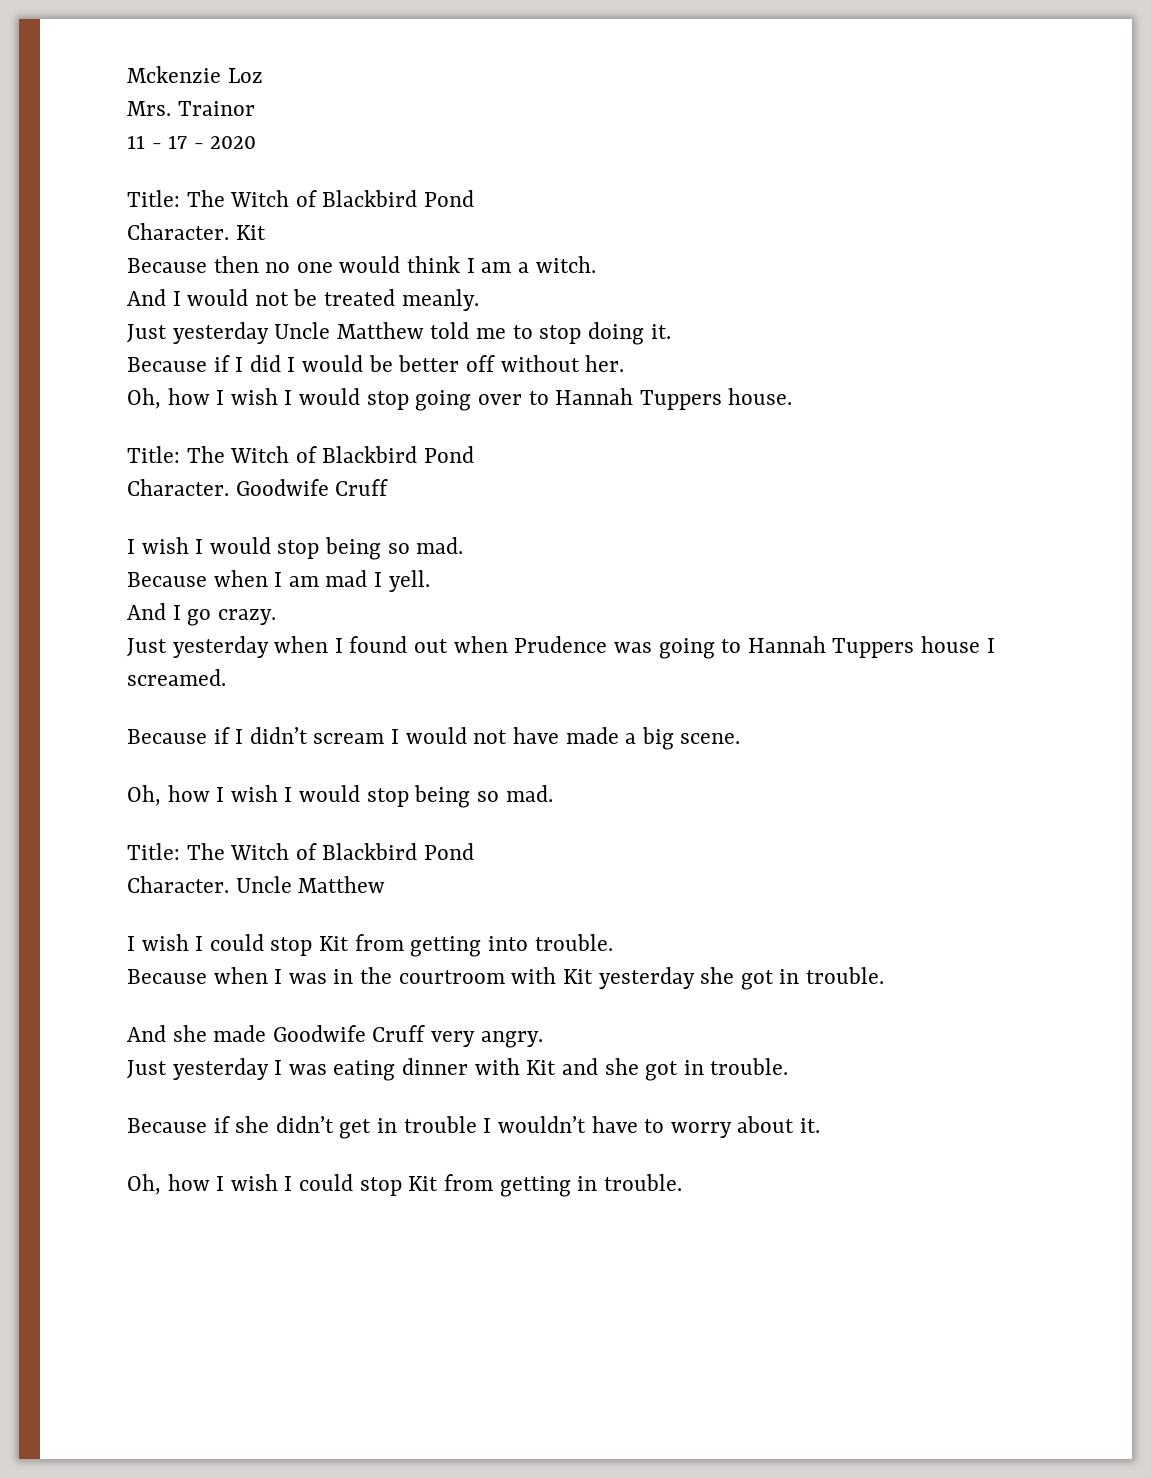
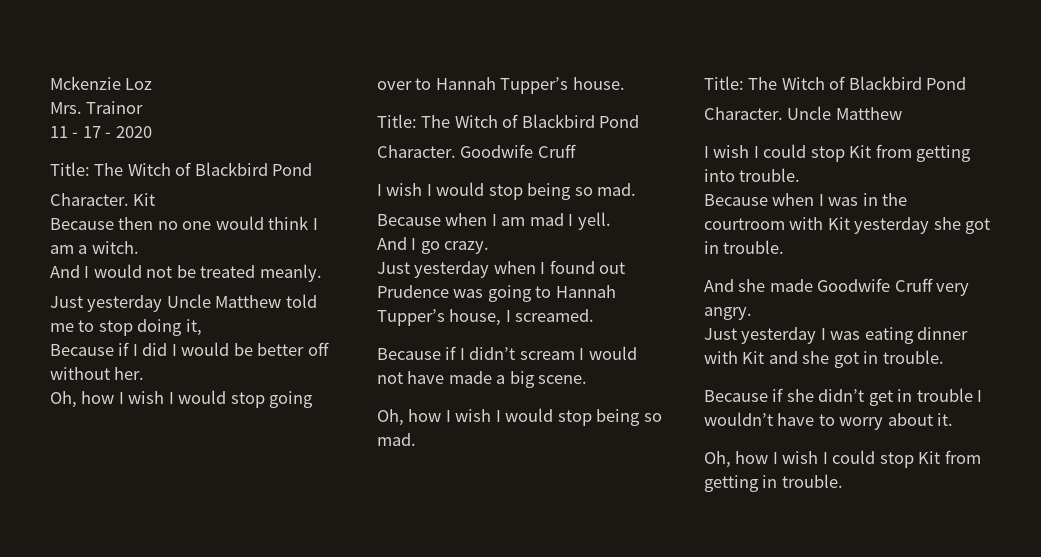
[650,324,671,339] it. -> [185,319,202,336] it,
[639,390,722,410] Tuppers -> [500,77,569,94] Tupper’s
[453,636,508,653] when -> (626, 268) none
[832,636,980,658] Tuppers house -> [377,309,502,326] Tupper’s house,

